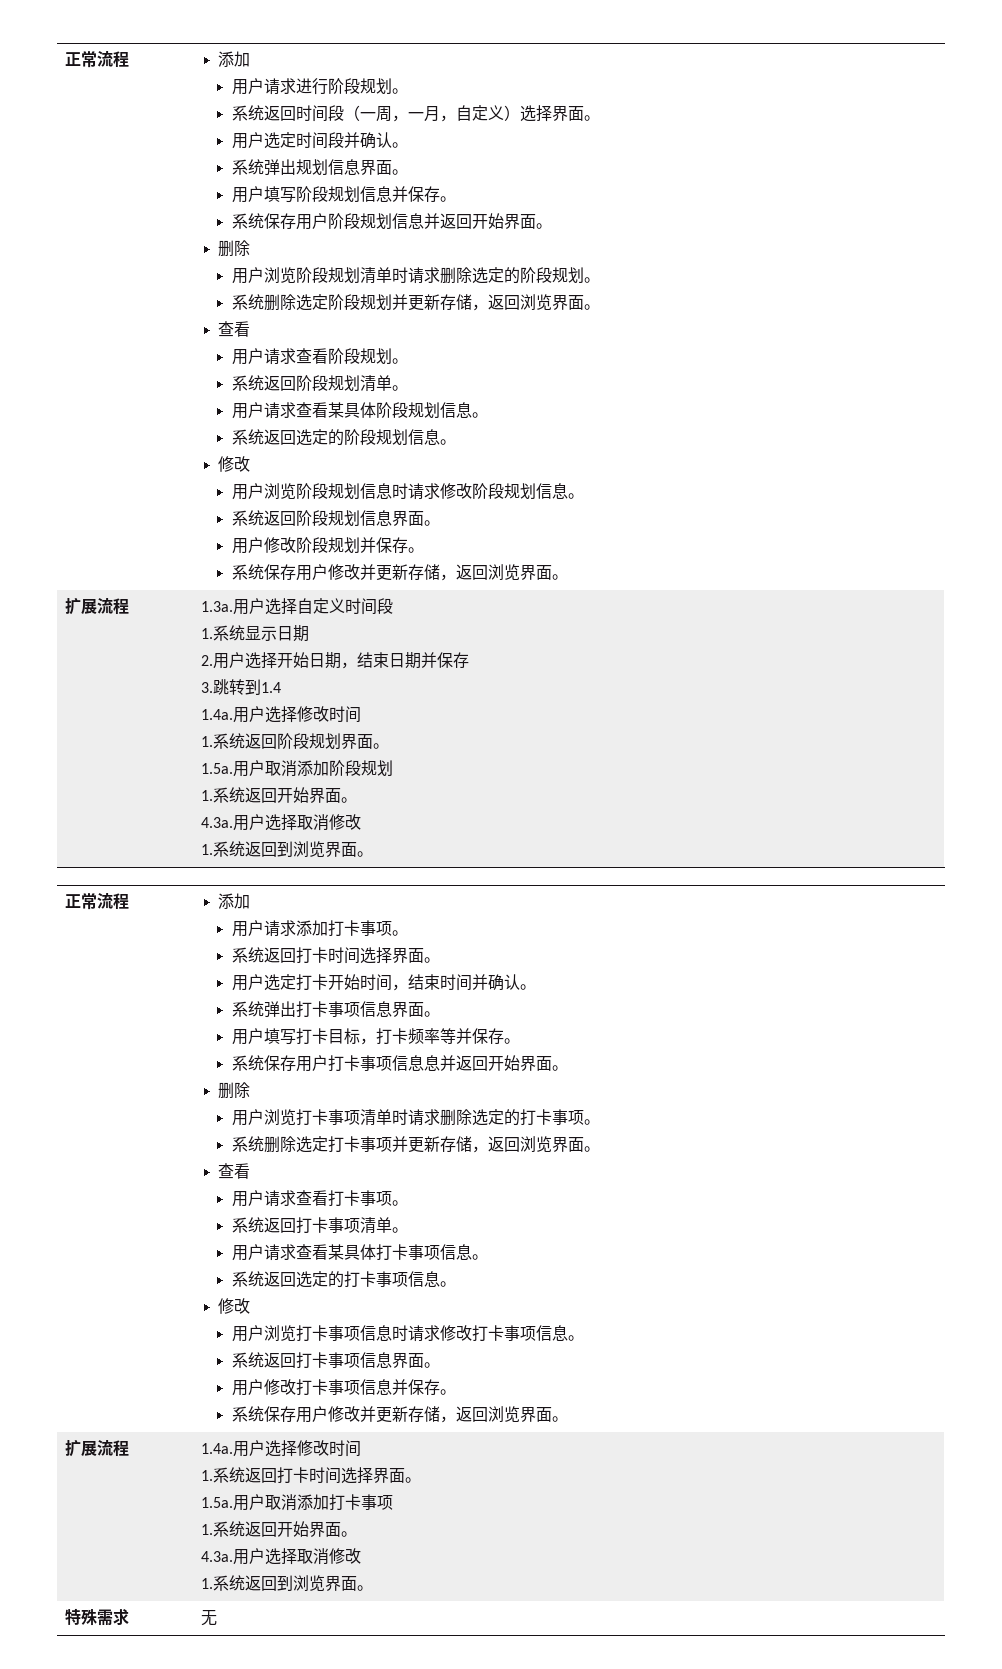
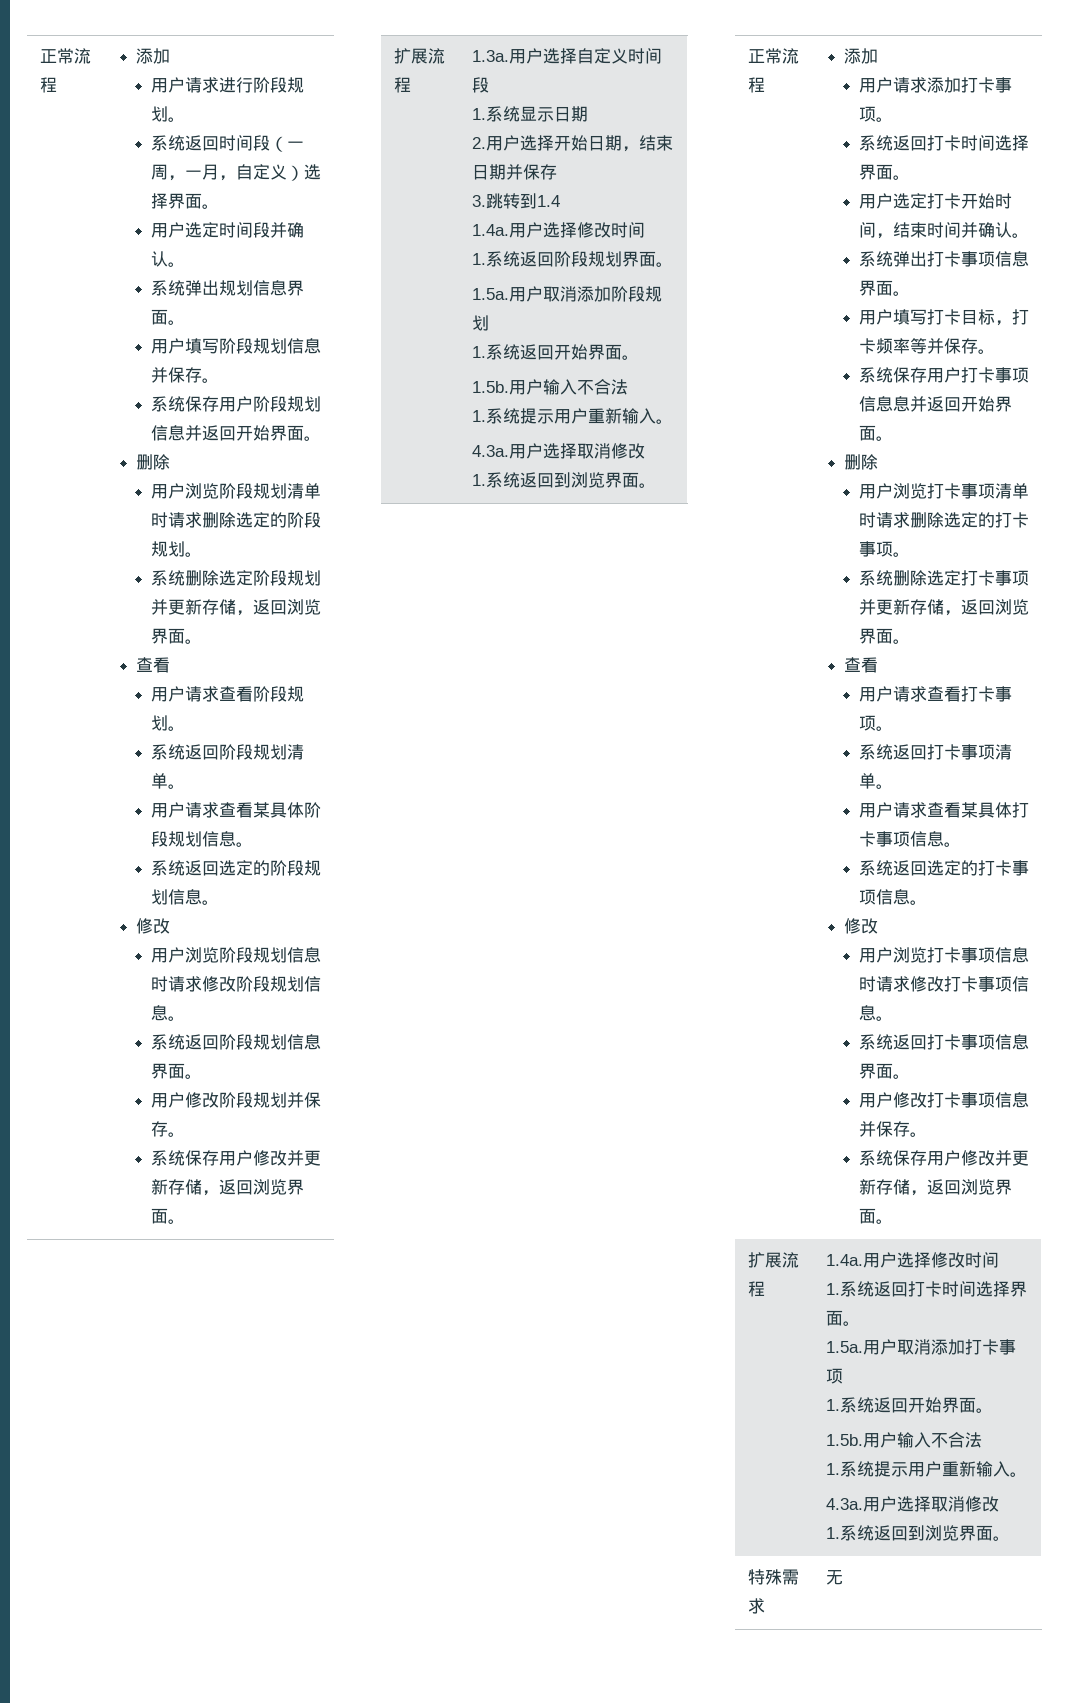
(357, 800) none -> [471,379,628,395] [471,408,673,424] // 1.5b.用户输入不合法 // 1.系统提示用户重新输入。
(357, 1534) none -> [825,1432,982,1448] [825,1461,1027,1477] // 1.5b.用户输入不合法 // 1.系统提示用户重新输入。

